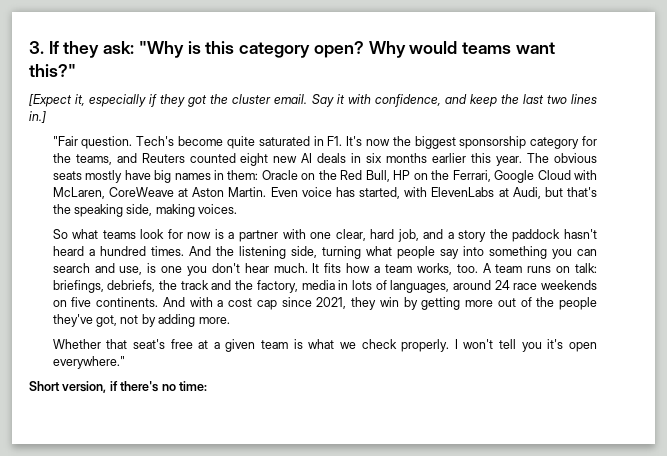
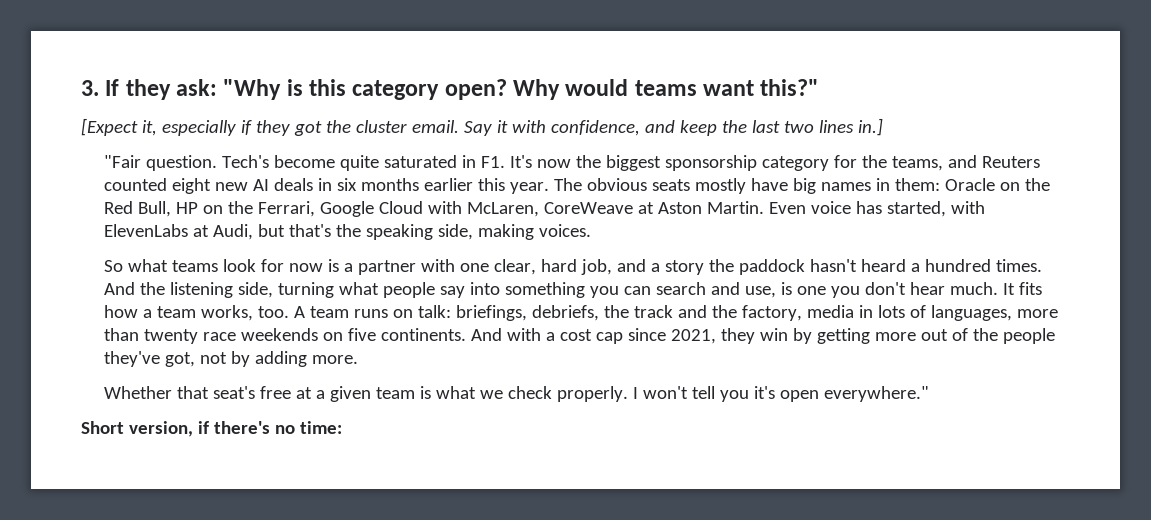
[452,280,510,290] around 24 -> [1016,309,1058,318] [103,328,198,344] more than twenty

